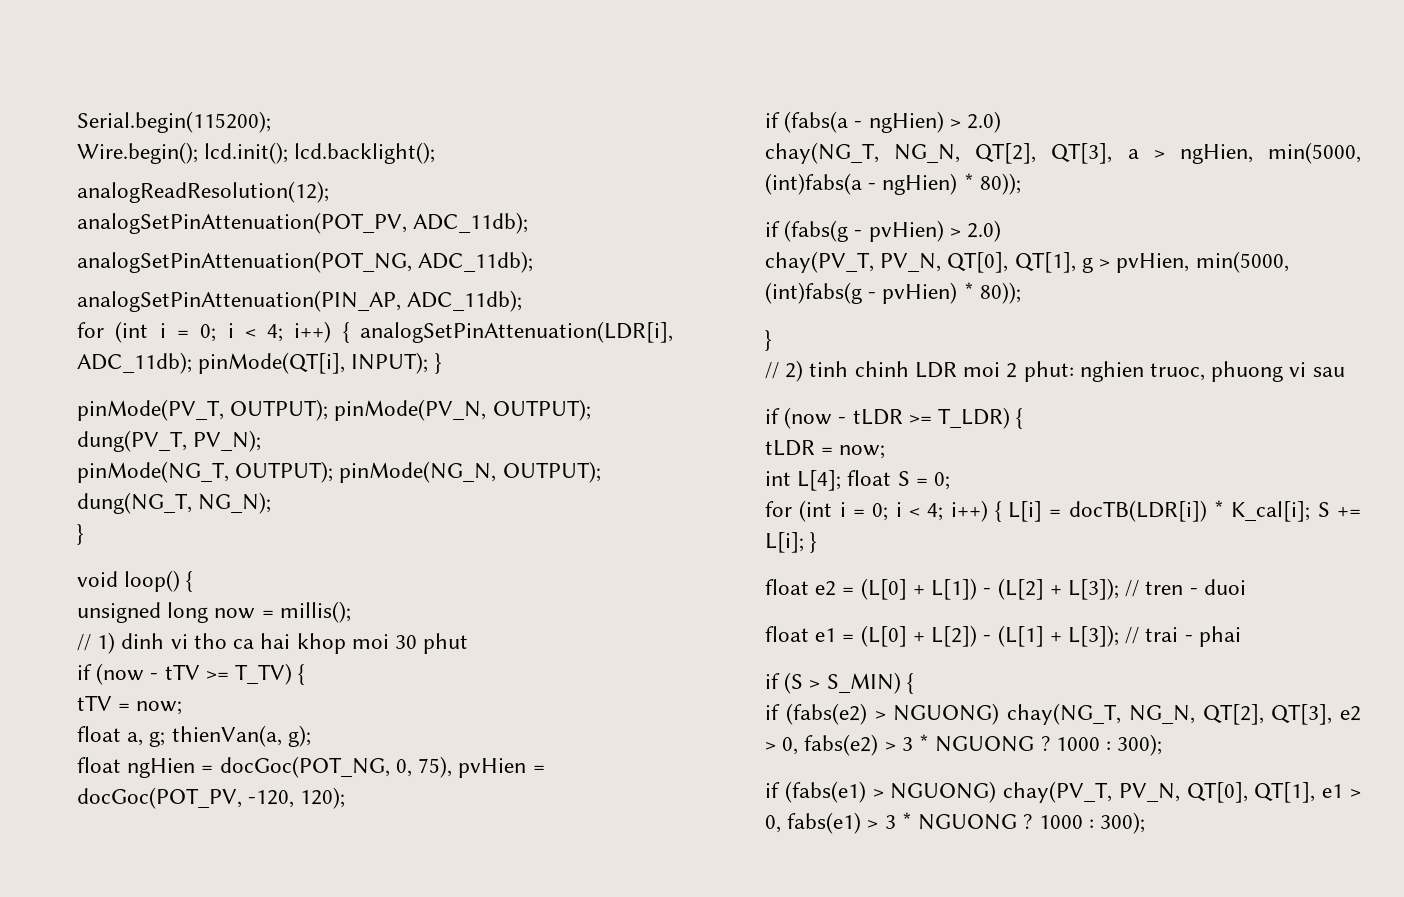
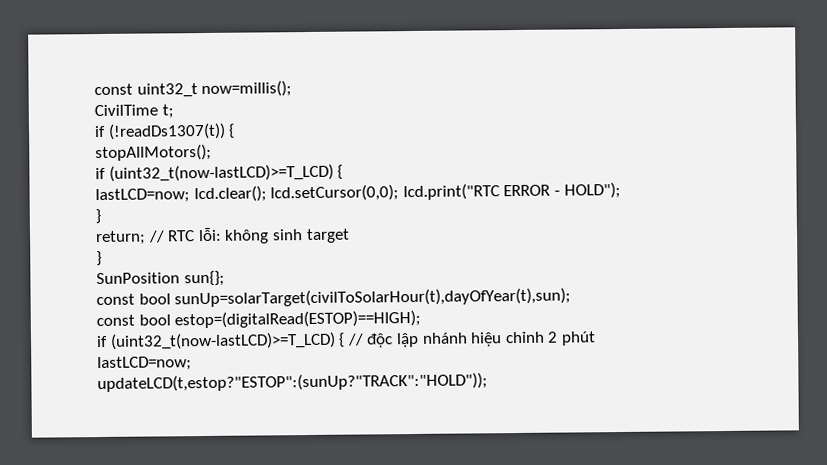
[77,111,272,133] [77,142,436,164] [77,181,330,203] [77,212,529,234] [77,251,534,273] [77,290,523,312] [77,321,673,343] [77,352,442,374] [77,399,591,421] [77,430,262,452] [77,461,601,483] [77,492,272,514] [77,524,85,545] [77,570,194,592] [77,601,351,623] [77,632,469,654] [77,663,306,685] [77,695,183,715] [77,725,311,747] [77,756,545,778] [77,787,346,809] [765,111,1002,133] [765,142,1361,164] [765,173,1021,195] [765,220,1002,242] [765,251,1289,273] [765,282,1021,304] [765,330,773,351] [765,360,1345,382] [765,407,1024,429] [765,440,886,459] [765,470,951,491] [765,500,1361,522] [765,532,818,553] [765,578,1246,600] [765,625,1241,647] [765,672,914,694] [765,703,1361,725] [765,734,1163,756] [765,781,1361,803] [765,812,1145,834] Serial.begin(115200); // Wire.begin(); lcd.init(); lcd.backlight(); // analogReadResolution(12); // analogSetPinAttenuation(POT_PV, ADC_11db); // analogSetPinAttenuation(POT_NG, ADC_11db); // analogSetPinAttenuation(PIN_AP, ADC_11db); // for (int i = 0; i < 4; i++) { analogSetPinAttenuation(LDR[i], ADC_11db); pinMode(QT[i], INPUT); } // pinMode(PV_T, OUTPUT); pinMode(PV_N, OUTPUT); dung(PV_T, PV_N); // pinMode(NG_T, OUTPUT); pinMode(NG_N, OUTPUT); dung(NG_T, NG_N); // } // void loop() { // unsigned long now = millis(); // // 1) dinh vi tho ca hai khop moi 30 phut // if (now - tTV >= T_TV) { // tTV = now; // float a, g; thienVan(a, g); // float ngHien = docGoc(POT_NG, 0, 75), pvHien = docGoc(POT_PV, -120, 120); // if (fabs(a - ngHien) > 2.0) // chay(NG_T, NG_N, QT[2], QT[3], a > ngHien, min(5000, (int)fabs(a - ngHien) * 80)); // if (fabs(g - pvHien) > 2.0) // chay(PV_T, PV_N, QT[0], QT[1], g > pvHien, min(5000, (int)fabs(g - pvHien) * 80)); // } // // 2) tinh chinh LDR moi 2 phut: nghien truoc, phuong vi sau // if (now - tLDR >= T_LDR) { // tLDR = now; // int L[4]; float S = 0; // for (int i = 0; i < 4; i++) { L[i] = docTB(LDR[i]) * K_cal[i]; S += L[i]; } // float e2 = (L[0] + L[1]) - (L[2] + L[3]); // tren - duoi // float e1 = (L[0] + L[2]) - (L[1] + L[3]); // trai - phai // if (S > S_MIN) { // if (fabs(e2) > NGUONG) chay(NG_T, NG_N, QT[2], QT[3], e2 > 0, fabs(e2) > 3 * NGUONG ? 1000 : 300); // if (fabs(e1) > NGUONG) chay(PV_T, PV_N, QT[0], QT[1], e1 > 0, fabs(e1) > 3 * NGUONG ? 1000 : 300); -> [94,80,293,98] [94,104,174,119] [94,122,236,140] [95,143,212,162] [95,163,344,182] [95,182,621,204] [95,209,101,225] [95,227,350,246] [96,250,102,267] [96,270,225,287] [96,287,572,308] [96,309,422,329] [96,331,596,350] [97,356,192,372] [97,372,488,393] const uint32_t now=millis(); // CivilTime t; // if (!readDs1307(t)) { // stopAllMotors(); // if (uint32_t(now-lastLCD)>=T_LCD) { // lastLCD=now; lcd.clear(); lcd.setCursor(0,0); lcd.print("RTC ERROR - HOLD"); // } // return; // RTC lỗi: không sinh target // } // SunPosition sun{}; // const bool sunUp=solarTarget(civilToSolarHour(t),dayOfYear(t),sun); // const bool estop=(digitalRead(ESTOP)==HIGH); // if (uint32_t(now-lastLCD)>=T_LCD) { // độc lập nhánh hiệu chỉnh 2 phút // lastLCD=now; // updateLCD(t,estop?"ESTOP":(sunUp?"TRACK":"HOLD"));

